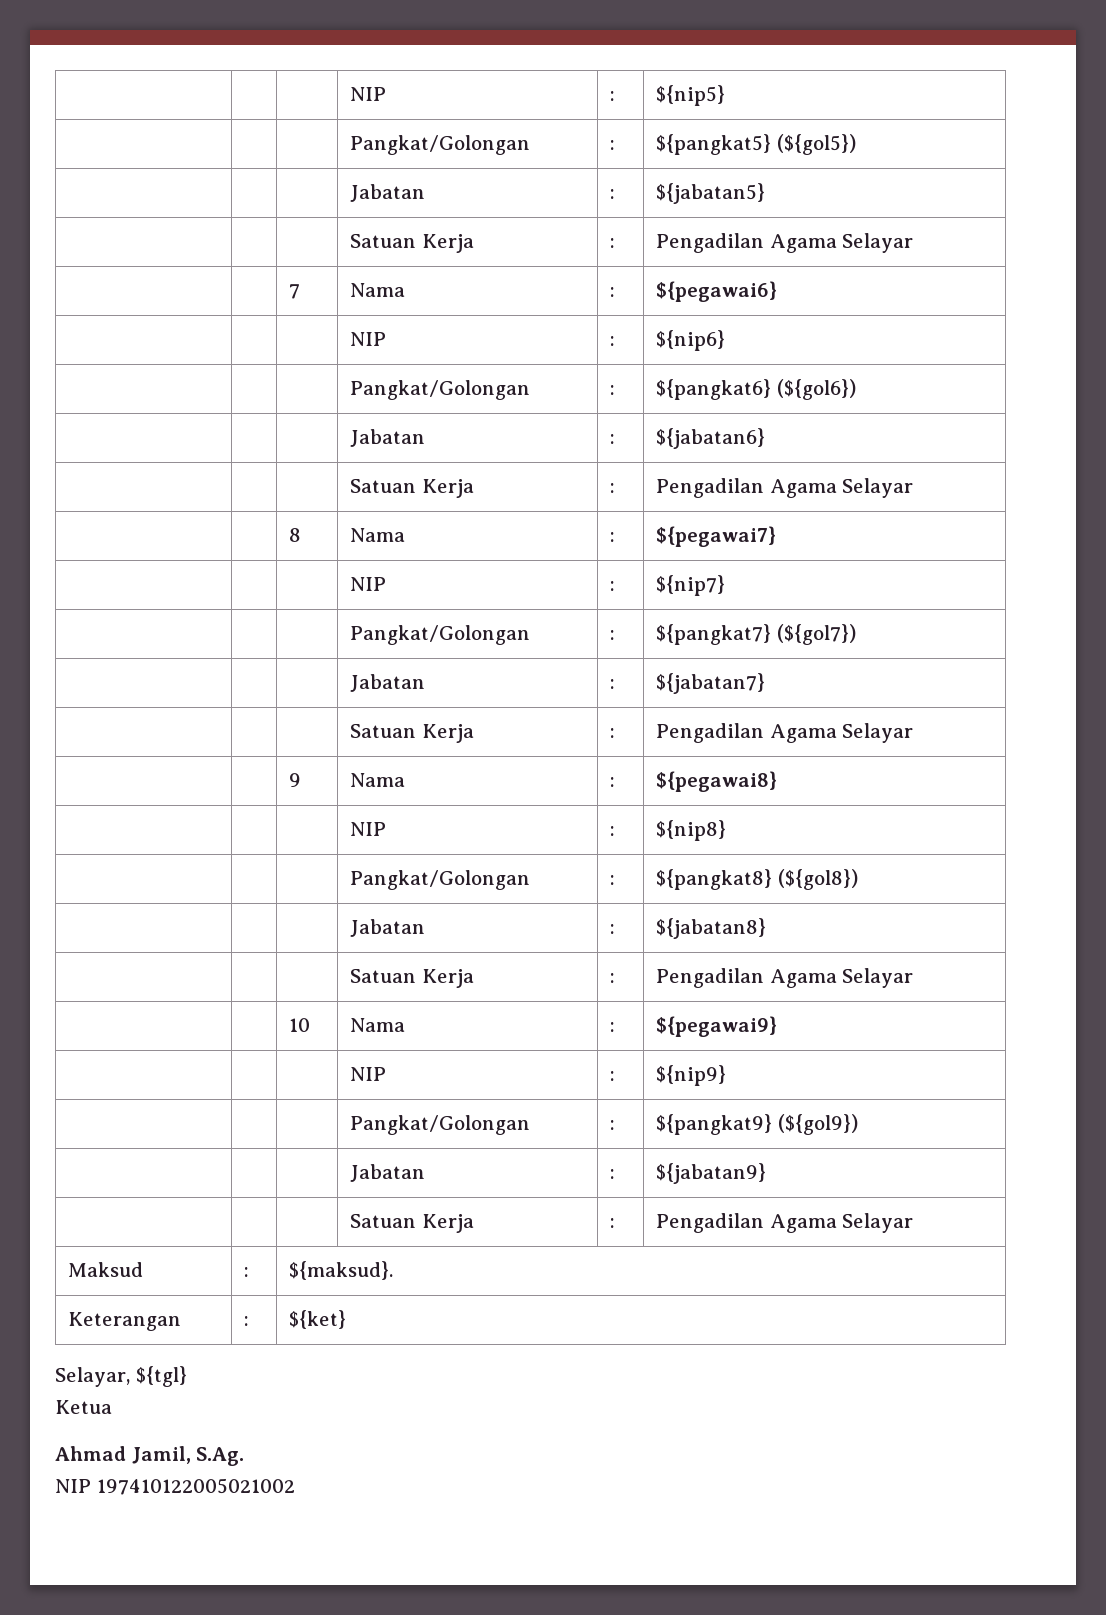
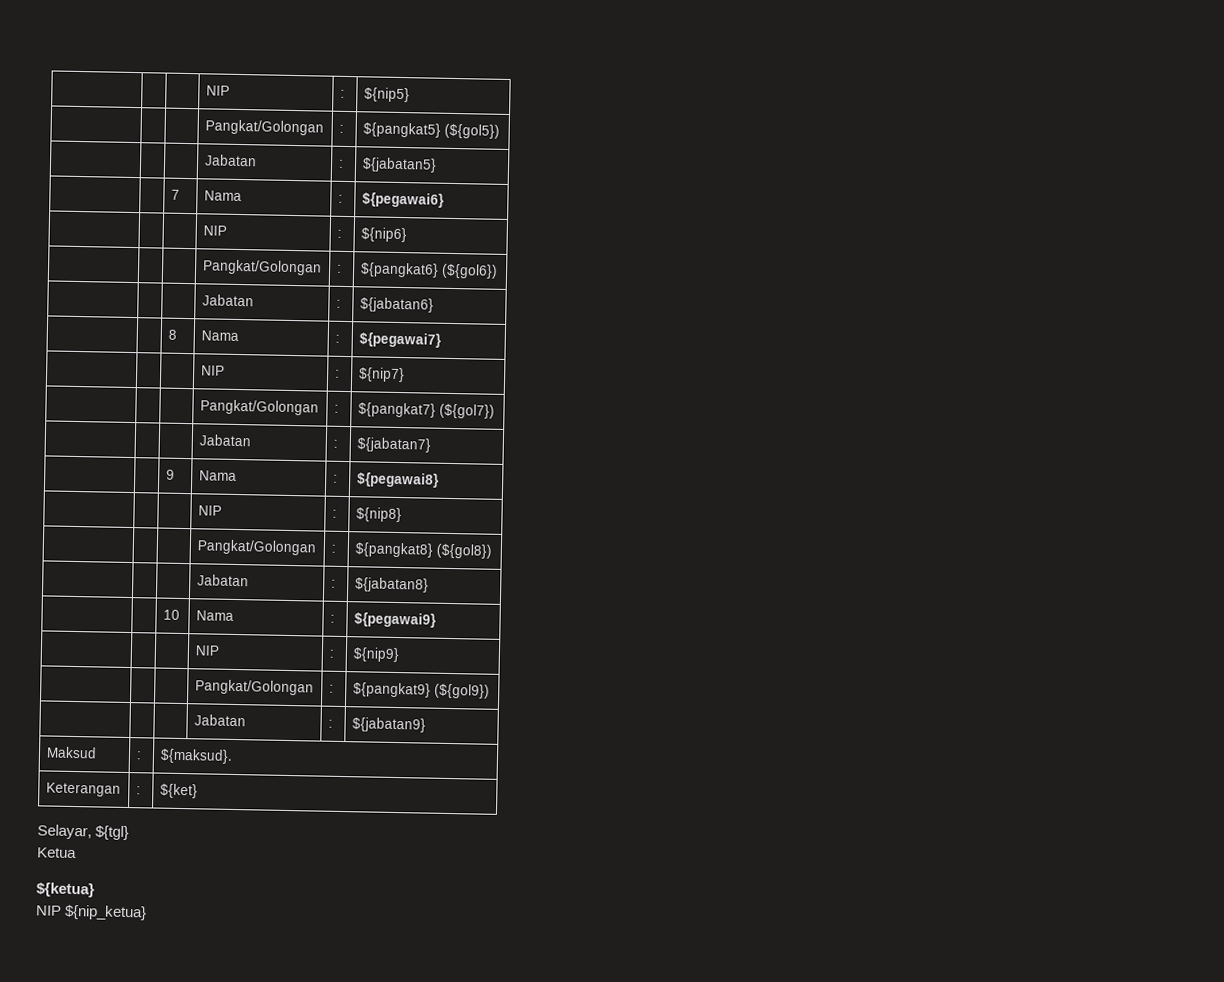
[350,234,474,253] [610,238,616,248] [656,233,914,253] // | | | Satuan Kerja | : | Pengadilan Agama Selayar -> (437, 165) none
[350,479,474,498] [610,483,616,493] [656,478,914,498] // | | | Satuan Kerja | : | Pengadilan Agama Selayar -> (434, 305) none
[350,724,474,743] [610,728,616,738] [656,723,914,743] // | | | Satuan Kerja | : | Pengadilan Agama Selayar -> (431, 445) none
[350,969,474,988] [610,973,616,983] [656,968,914,988] // | | | Satuan Kerja | : | Pengadilan Agama Selayar -> (429, 585) none
[350,1214,474,1233] [610,1218,616,1228] [656,1213,914,1233] // | | | Satuan Kerja | : | Pengadilan Agama Selayar -> (426, 725) none
[55,1446,245,1466] [55,1478,295,1495] Ahmad Jamil, S.Ag. // NIP 197410122005021002 -> [36,882,95,898] [35,904,148,921] ${ketua} // NIP ${nip_ketua}

